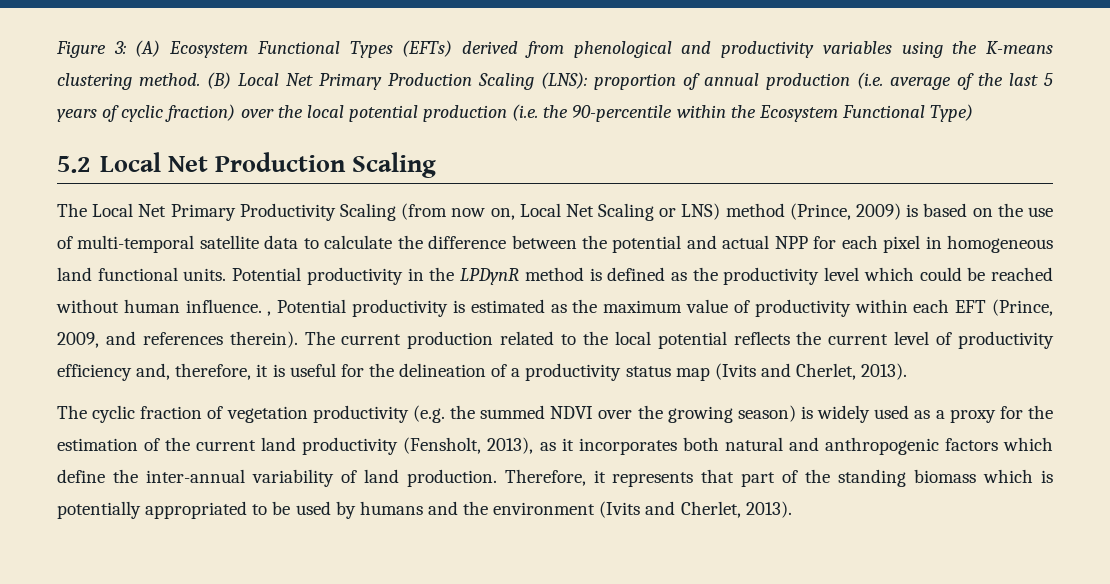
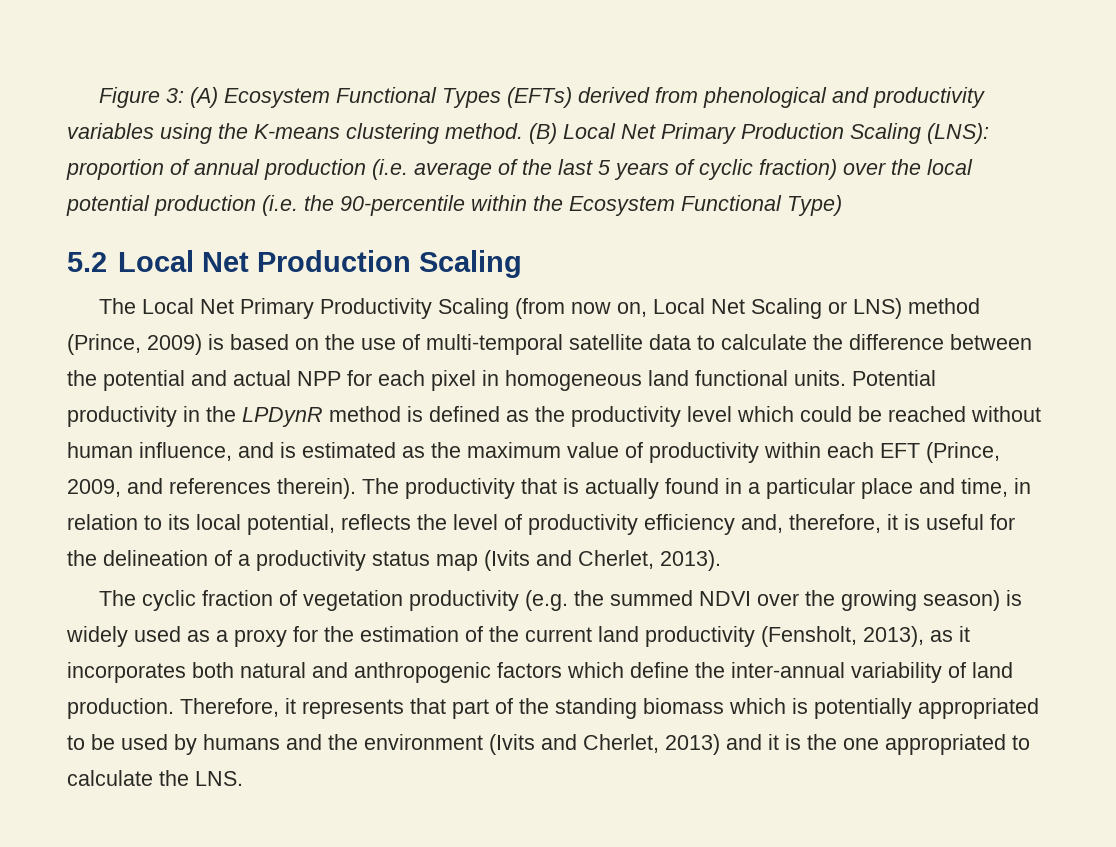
[185,299,449,317] influence. , Potential productivity -> [139,442,274,461] influence, and
[341,331,727,349] current production related to the local potential -> [405,478,1031,499] [67,514,335,535] productivity that is actually found in a particular place and time, in relation to its local potential,
[828,334,889,345] current -> (447, 522) none
[745,501,792,518] 2013). -> [665,734,1030,755] [67,770,243,786] 2013) and it is the one appropriated to calculate the LNS.

